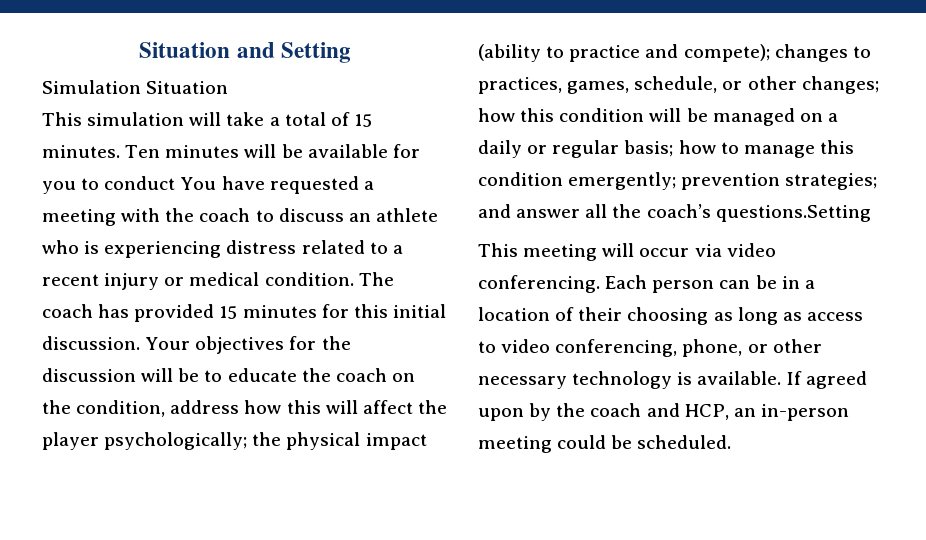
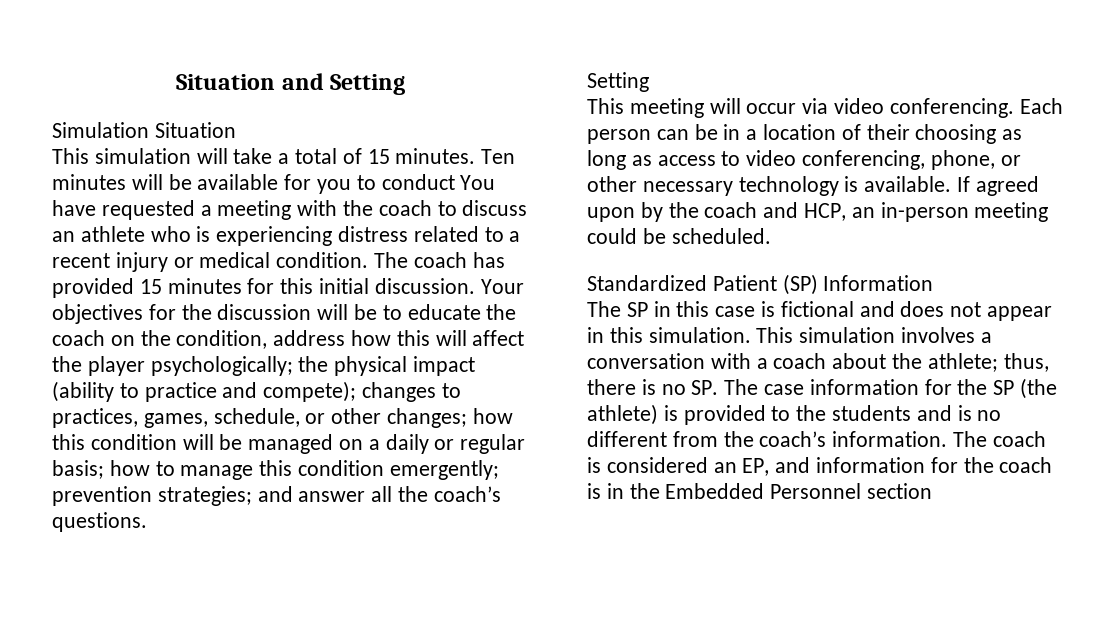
[715,205,871,222] questions.Setting -> [52,512,147,532] [587,72,649,92] questions. // Setting
(732, 442) none -> [587,274,934,295] [587,301,1053,321] [587,327,992,343] [587,353,1049,372] [587,378,1058,399] [587,404,1002,425] [587,431,1046,447] [587,457,1053,476] [587,483,933,499] // Standardized Patient (SP) Information // The SP in this case is fictional and does not appear in this simulation. This simulation involves a conversation with a coach about the athlete; thus, there is no SP. The case information for the SP (the athlete) is provided to the students and is no different from the coach’s information. The coach is considered an EP, and information for the coach is in the Embedded Personnel section

